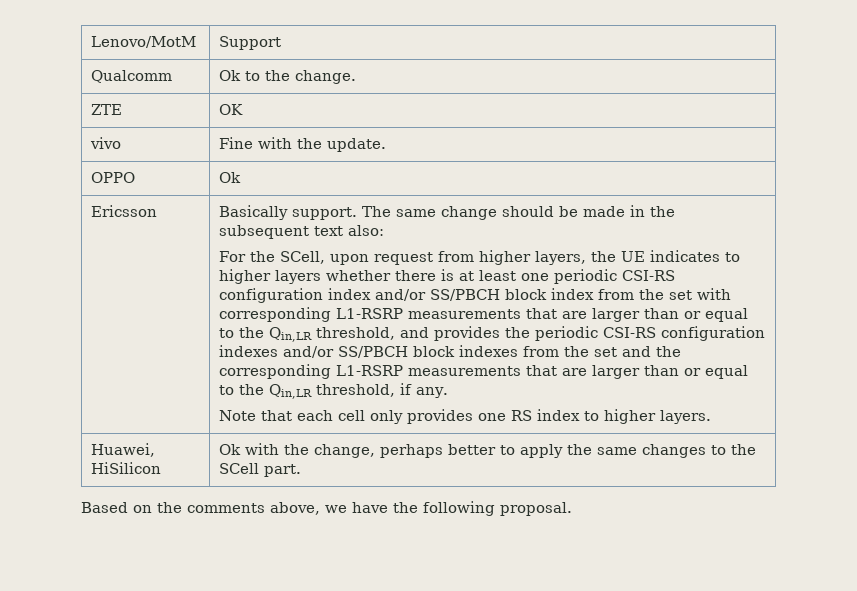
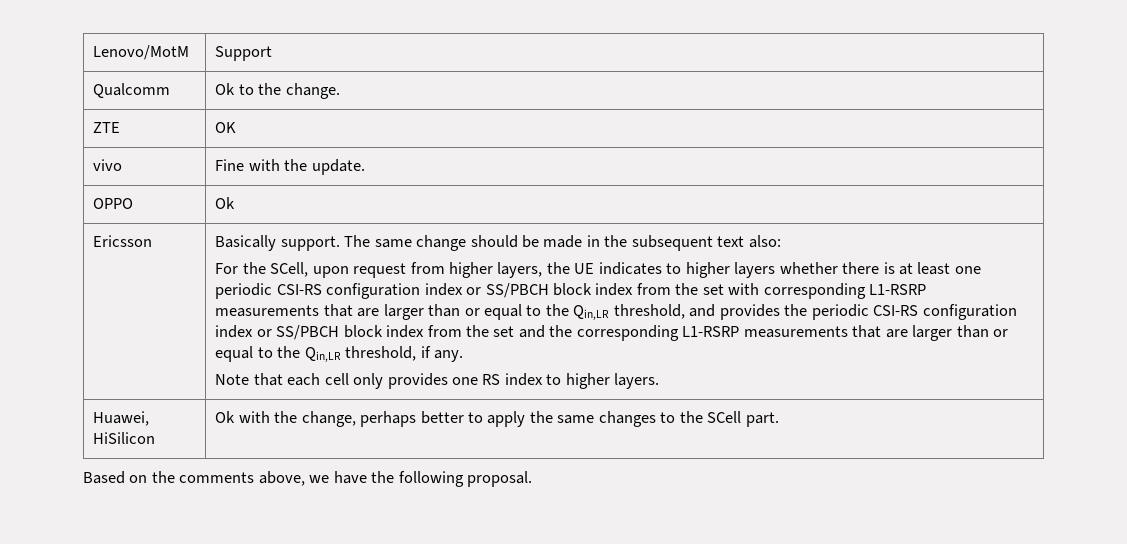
[374,289,426,301] and/or -> [466,287,482,295] or
[218,345,518,358] indexes and/or SS/PBCH block indexes -> [215,325,425,340] index or SS/PBCH block index

